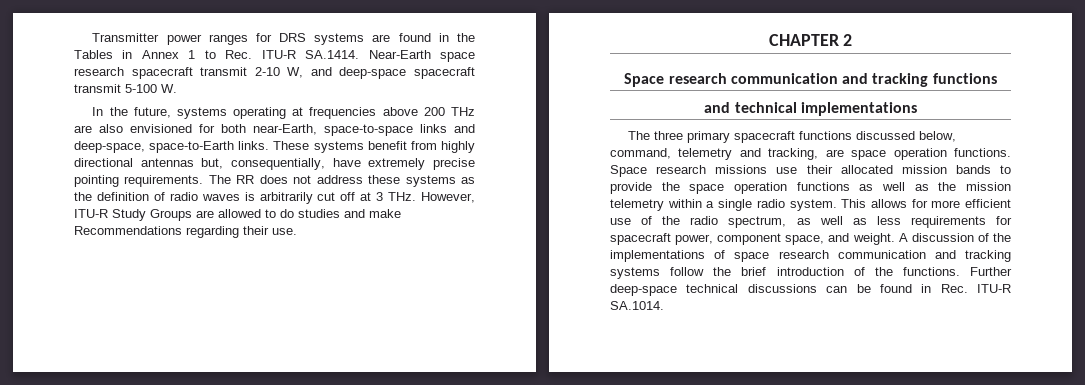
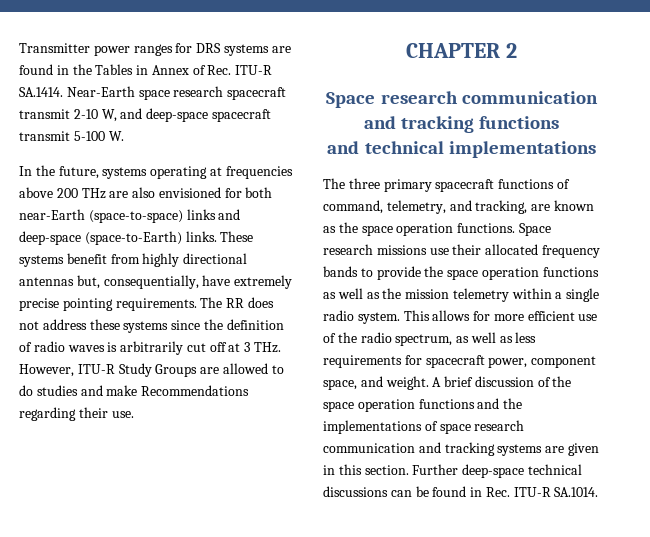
[188,50,216,59] 1 to -> [192,65,206,75] of
[253,124,475,136] [74,141,235,153] near-Earth, space-to-space links and deep-space, space-to-Earth -> [19,209,241,223] [19,231,182,245] near-Earth (space-to-space) links and deep-space (space-to-Earth)
[461,177,476,184] as -> [171,320,201,330] since
[856,131,957,142] [610,148,844,160] discussed below, command, telemetry and tracking, are -> [556,179,570,189] [323,200,594,214] [323,222,358,233] of command, telemetry, and tracking, are known as the
[901,165,947,174] mission -> [541,245,600,258] frequency
(908, 237) none -> [444,376,474,387] brief
(1011, 237) none -> [323,398,523,412] space operation functions and the
[670,267,960,276] follow the brief introduction of the functions. -> [545,443,599,456] [323,464,409,475] are given in this section.

